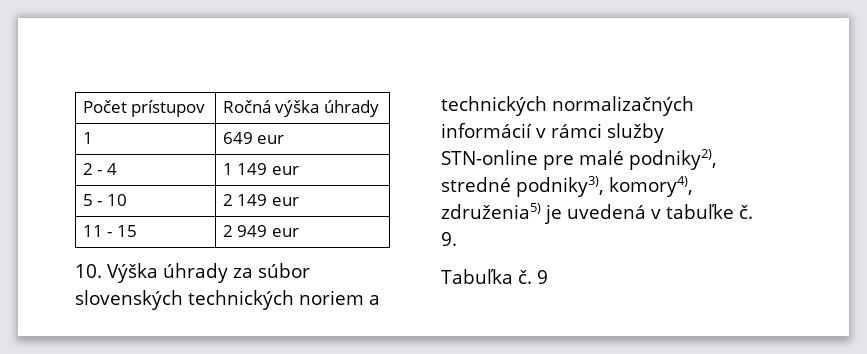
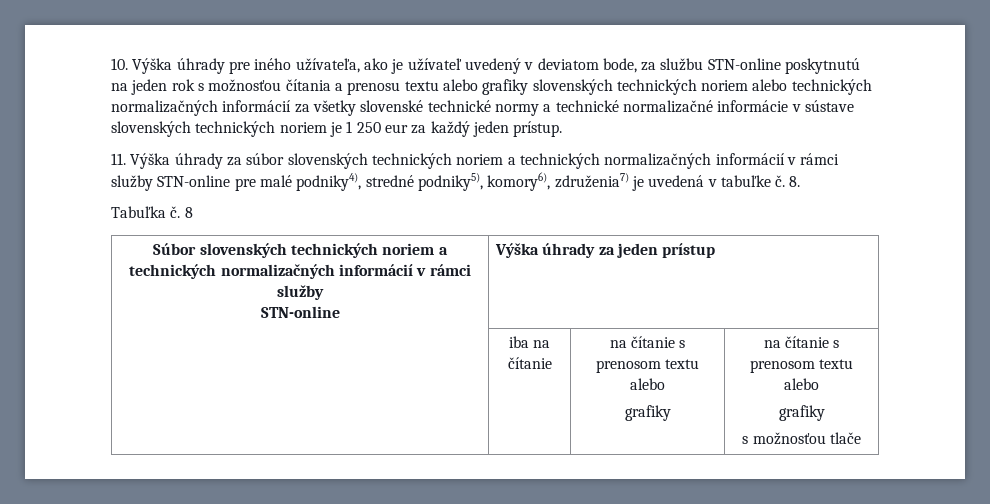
[82,100,206,117] [222,100,379,117] [82,132,93,144] [222,132,285,144] [82,163,117,175] [222,163,299,175] [82,194,127,206] [222,194,299,206] [82,225,137,237] [222,225,299,237] [75,264,102,278] Počet prístupov | Ročná výška úhrady // 1 | 649 eur // 2 - 4 | 1 149 eur // 5 - 10 | 2 149 eur // 11 - 15 | 2 949 eur // 10. -> [111,58,861,74] [111,79,872,95] [111,100,854,116] [111,121,563,137] [111,153,126,165] 10. Výška úhrady pre iného užívateľa, ako je užívateľ uvedený v deviatom bode, za službu STN-online poskytnutú na jeden rok s možnosťou čítania a prenosu textu alebo grafiky slovenských technických noriem alebo technických normalizačných informácií za všetky slovenské technické normy a technické normalizačné informácie v sústave slovenských technických noriem je 1 250 eur za každý jeden prístup. // 11.
[629,149,717,170] [441,176,693,197] [441,203,541,219] podniky2), stredné podniky3), komory4), združenia5) -> [296,172,629,191] podniky4), stredné podniky5), komory6), združenia7)
[441,232,457,246] 9. -> [789,176,801,187] 8.
[536,270,548,284] 9 -> [184,207,193,218] [153,243,448,258] [129,264,471,279] [277,285,324,300] [260,306,340,318] [495,243,716,258] [508,336,551,348] [507,357,552,369] [609,336,686,348] [595,359,700,373] [630,378,665,390] [624,405,671,421] [763,336,840,348] [749,359,854,373] [784,378,819,390] [778,405,825,421] [742,432,861,445] 8 // Súbor slovenských technických noriem a technických normalizačných informácií v rámci služby // STN-online | Výška úhrady za jeden prístup // | iba na čítanie | na čítanie s prenosom textu alebo // grafiky | na čítanie s prenosom textu alebo // grafiky // s možnosťou tlače

